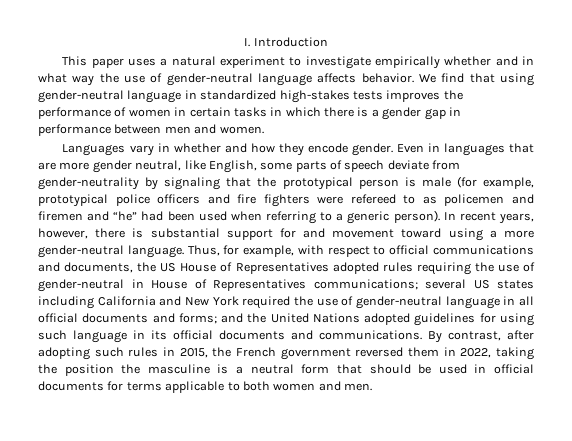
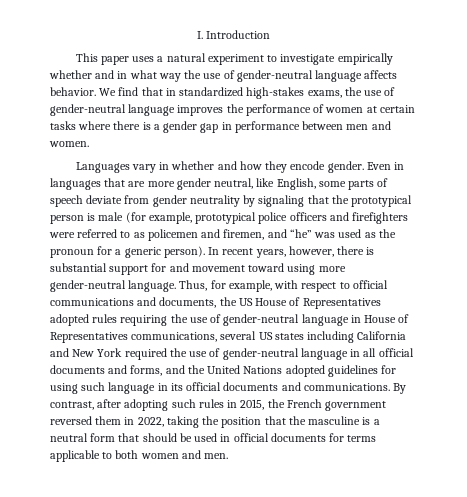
[499,73,534,86] [38,90,383,103] using gender-neutral language in standardized high-stakes tests -> [165,87,396,99] [50,104,176,116] in standardized high-stakes exams, the use of gender-neutral language
[174,107,187,116] in -> [366,106,377,113] at
[270,107,321,117] in which -> [78,121,112,130] where
[38,177,139,190] gender-neutrality -> [152,195,240,207] gender neutrality
[237,194,396,207] fire fighters were refereed -> [352,212,409,224] [49,229,118,238] firefighters were referred
[38,211,83,221] firemen -> [223,229,265,240] firemen,
[141,211,333,224] had been used when referring to -> [314,229,396,238] [50,246,113,258] was used as the pronoun for
[489,230,497,238] a -> (316, 269) none
(124, 285) none -> [301,314,349,326] language
[313,279,418,290] communications; -> [131,332,218,342] communications,
[178,313,217,324] forms; -> [130,365,163,376] forms,
(114, 370) none -> [264,416,286,425] that

